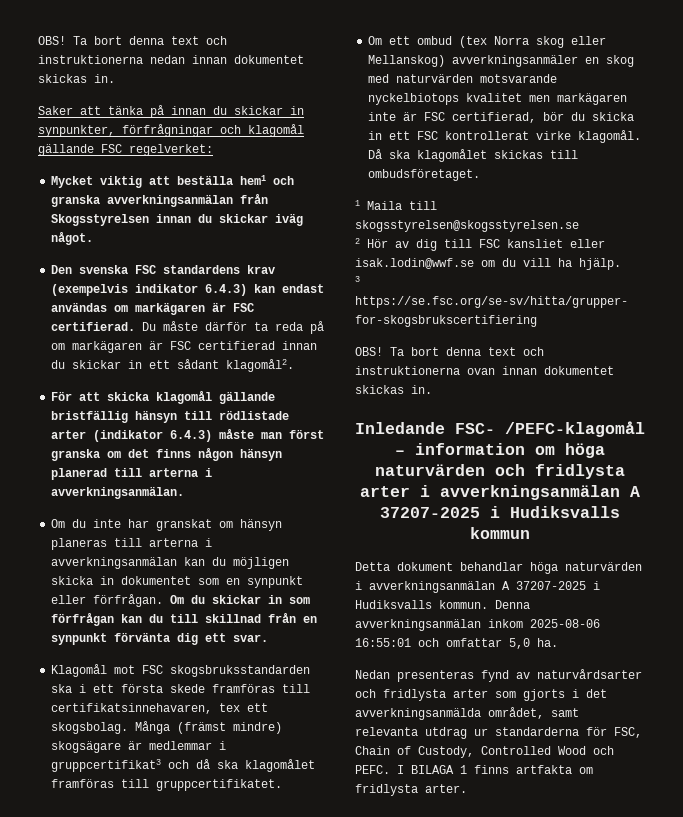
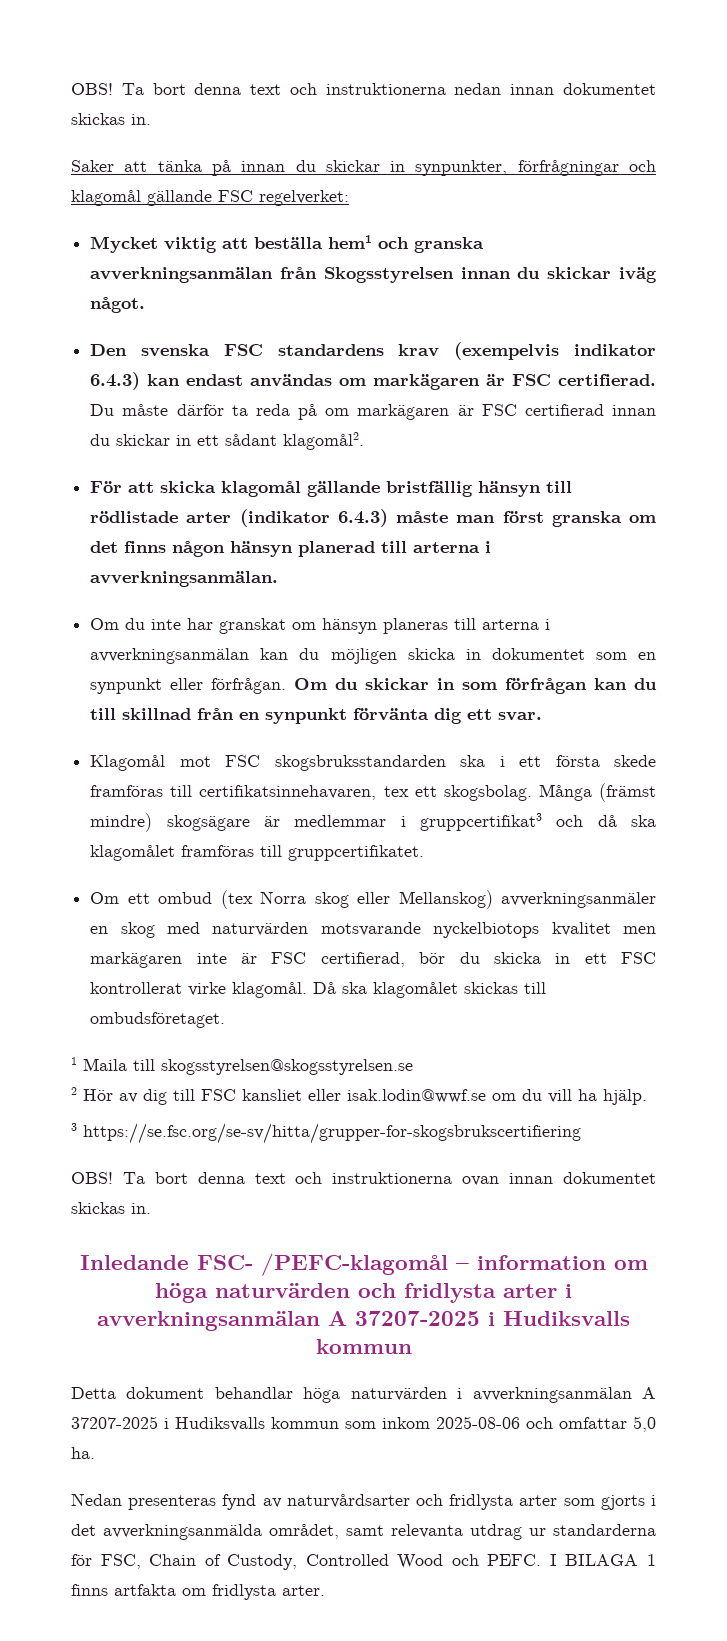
[439,600,530,609] [355,619,481,631] kommun. Denna avverkningsanmälan -> [271,1417,376,1429] kommun som
[355,638,411,647] 16:55:01 -> (520, 1422) none

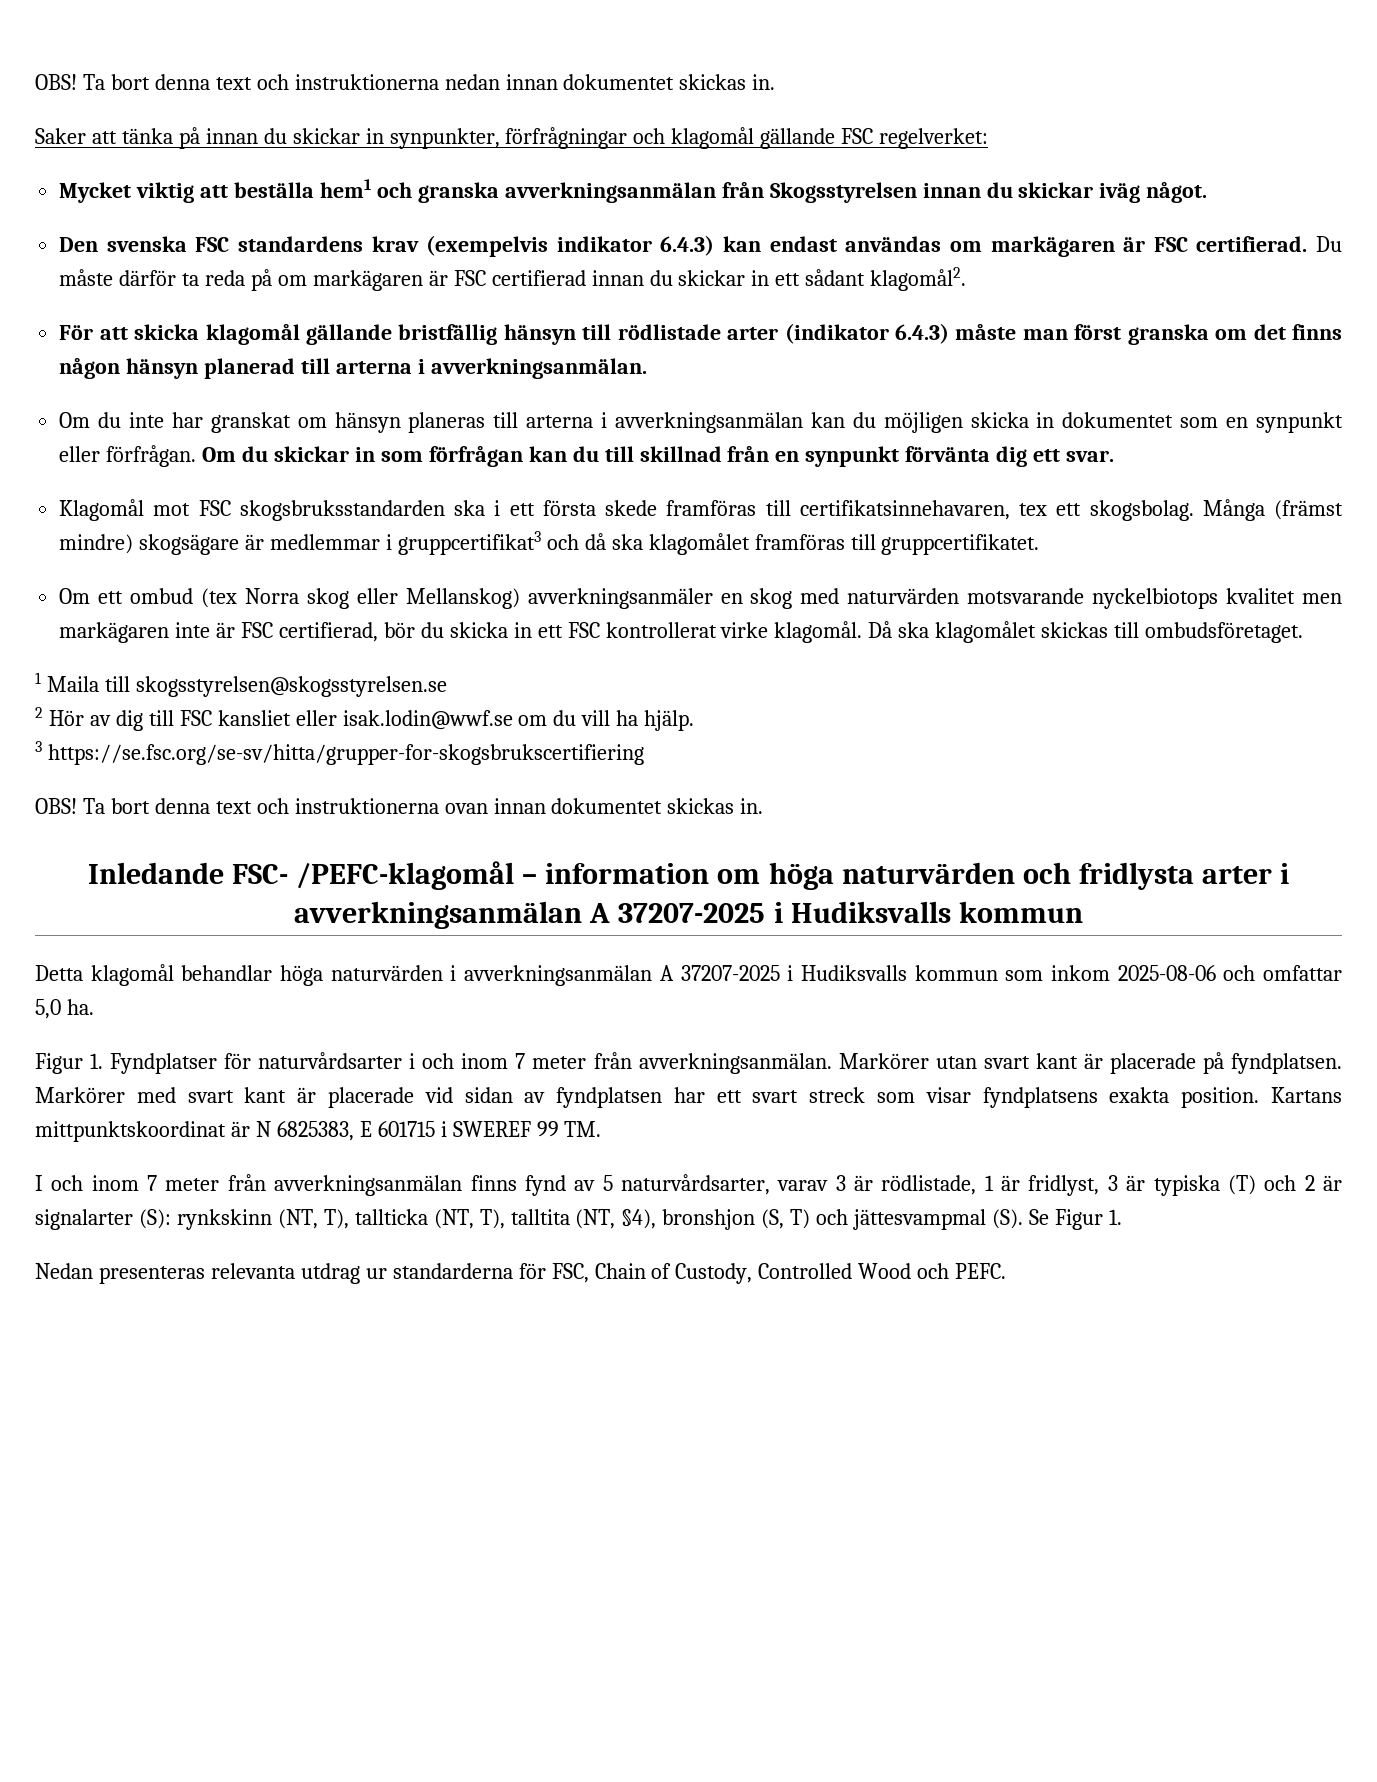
[126,1387,205,1399] dokument -> [90,964,174,986] klagomål
[71,1493,656,1510] [71,1524,384,1540] Nedan presenteras fynd av naturvårdsarter och fridlysta arter som gjorts i det avverkningsanmälda området, samt -> [35,1052,1342,1074] [35,1087,1343,1108] [35,1121,602,1142] [35,1174,1342,1196] [35,1209,1122,1230] [35,1263,205,1284] Figur 1. Fyndplatser för naturvårdsarter i och inom 7 meter från avverkningsanmälan. Markörer utan svart kant är placerade på fyndplatsen. Markörer med svart kant är placerade vid sidan av fyndplatsen har ett svart streck som visar fyndplatsens exakta position. Kartans mittpunktskoordinat är N 6825383, E 601715 i SWEREF 99 TM. // I och inom 7 meter från avverkningsanmälan finns fynd av 5 naturvårdsarter, varav 3 är rödlistade, 1 är fridlyst, 3 är typiska (T) och 2 är signalarter (S): rynkskinn (NT, T), tallticka (NT, T), talltita (NT, §4), bronshjon (S, T) och jättesvampmal (S). Se Figur 1. // Nedan presenteras
[549,1554,656,1566] [71,1584,325,1600] I BILAGA 1 finns artfakta om fridlysta arter. -> (1007, 1271) none

